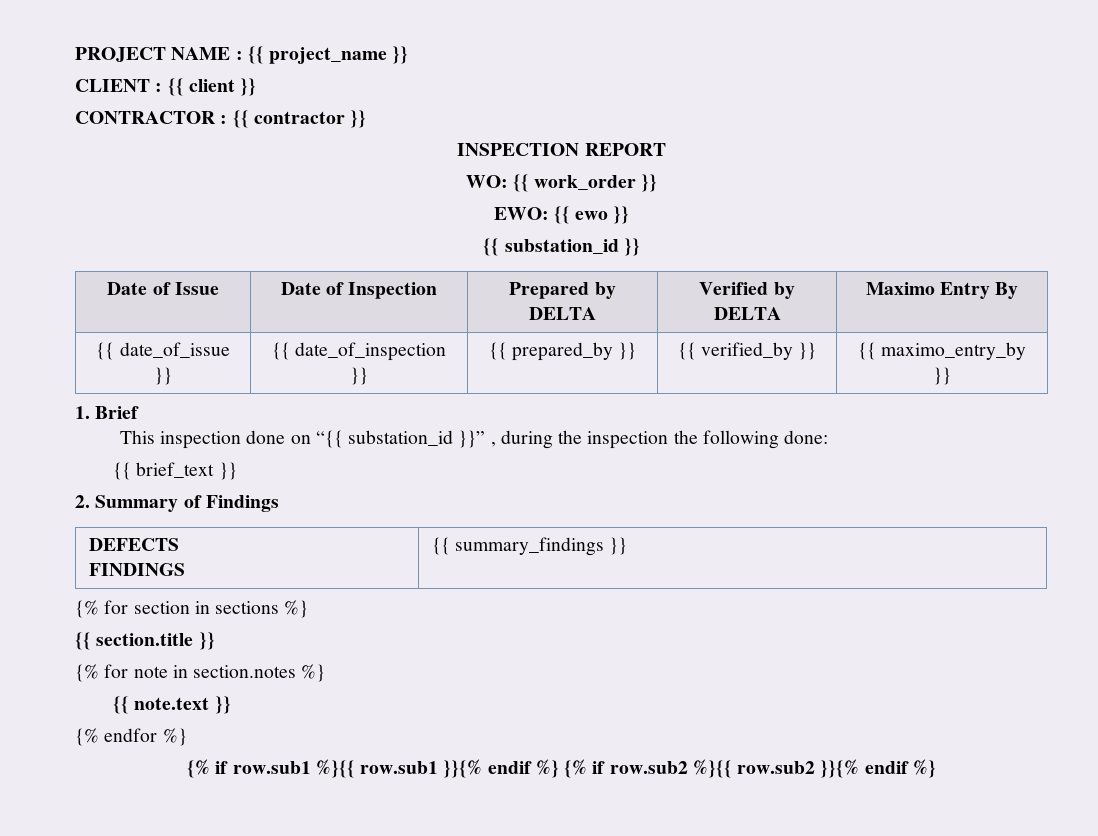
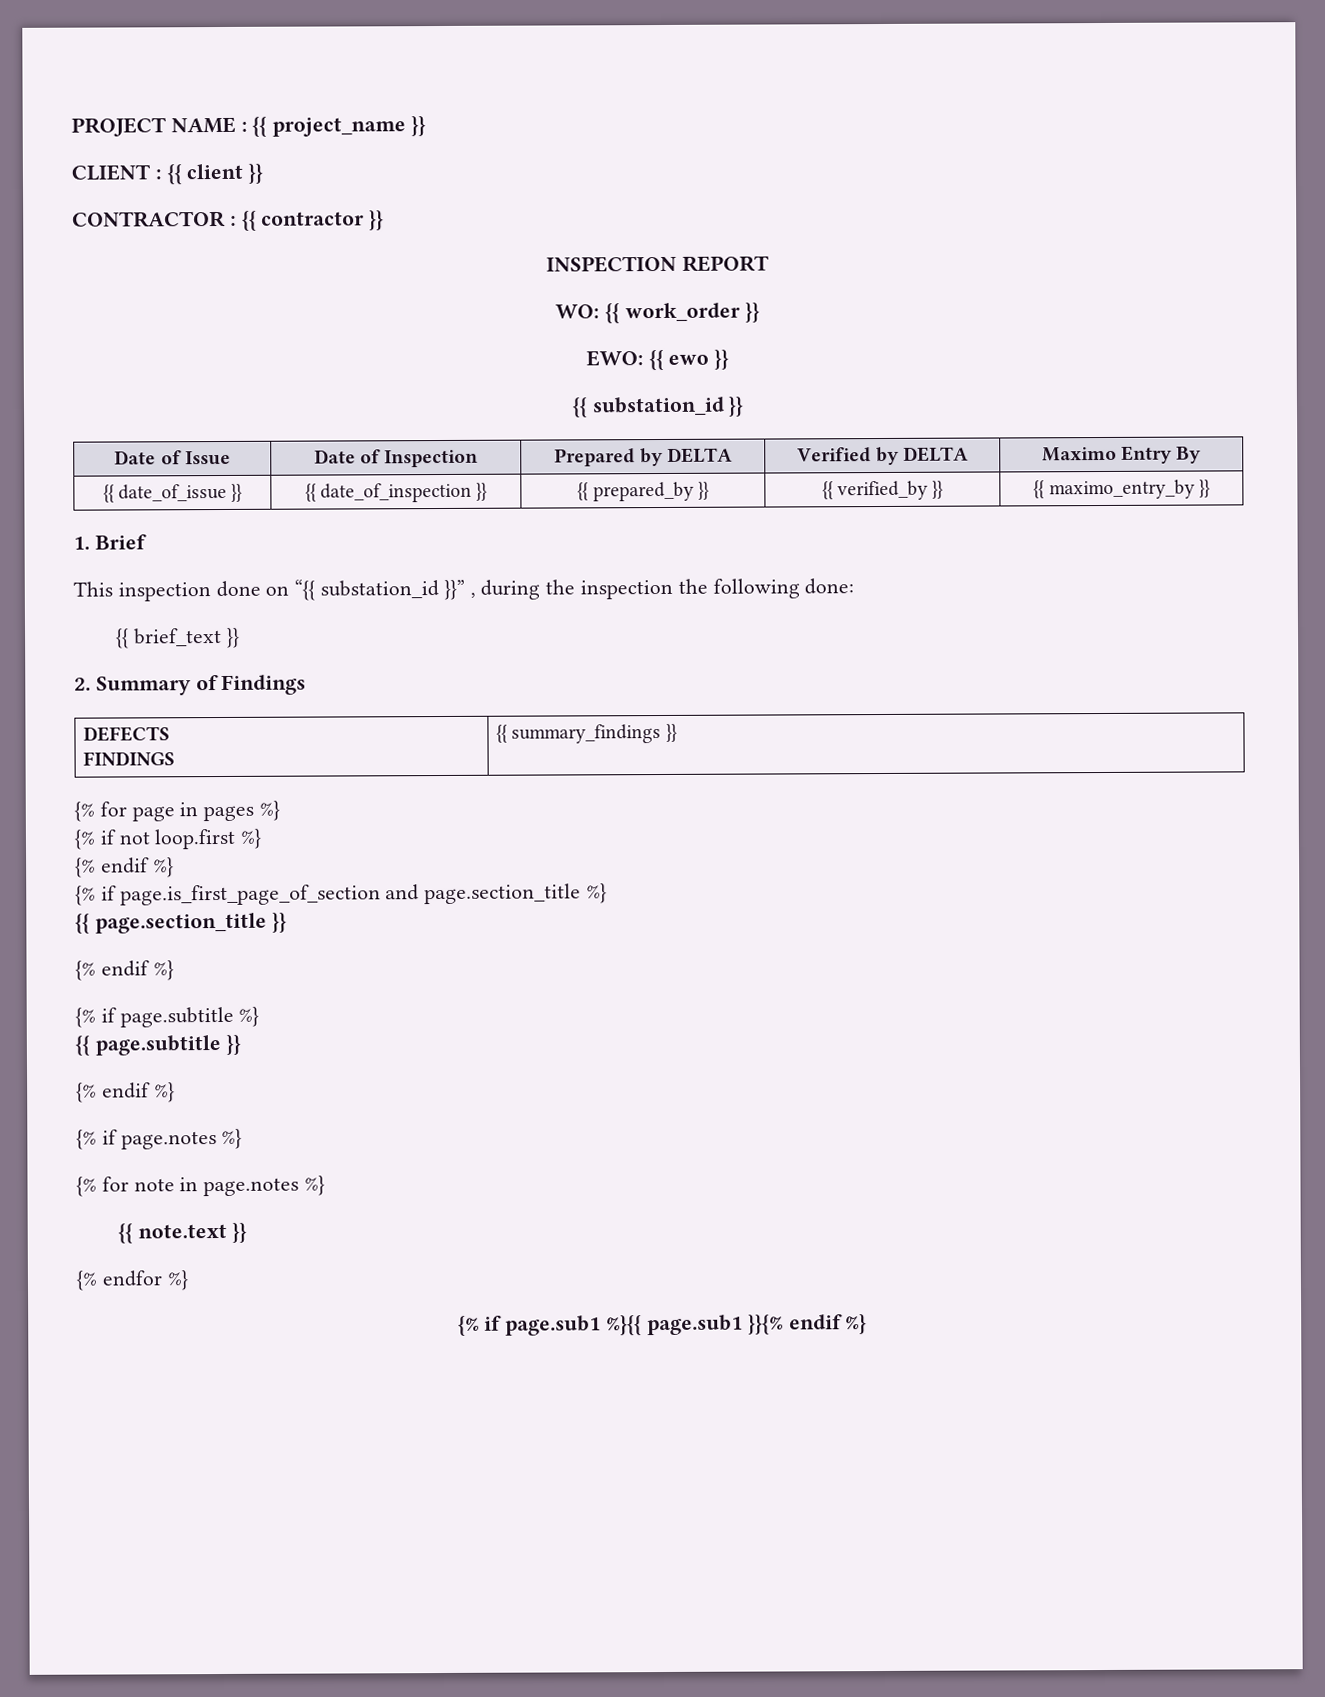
[133,600,309,618] [75,632,215,650] section in sections %} // {{ section.title }} -> [131,800,281,822] [74,828,262,850] [75,857,174,878] [75,883,608,906] [75,912,287,934] [75,960,174,981] [75,1006,260,1028] [75,1034,241,1056] [76,1082,175,1103] [76,1128,243,1150] page in pages %} // {% if not loop.first %} // {% endif %} // {% if page.is_first_page_of_section and page.section_title %} // {{ page.section_title }} // {% endif %} // {% if page.subtitle %} // {{ page.subtitle }} // {% endif %} // {% if page.notes %}
[193,665,297,678] section.notes -> [203,1177,300,1197] page.notes
[232,759,816,778] row.sub1 %}{{ row.sub1 }}{% endif %} {% if row.sub2 %}{{ row.sub2 -> [505,1314,743,1336] page.sub1 %}{{ page.sub1

